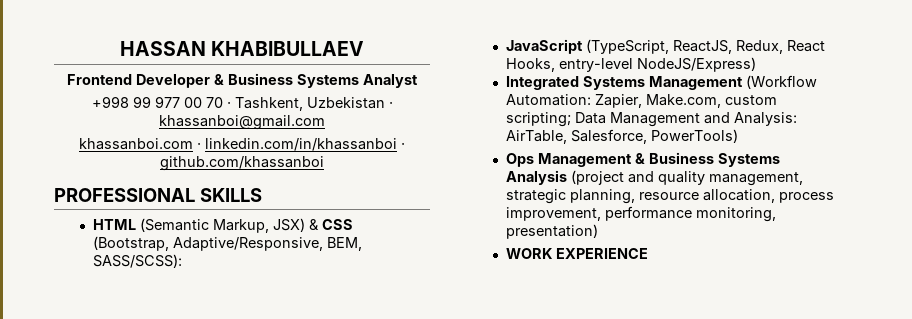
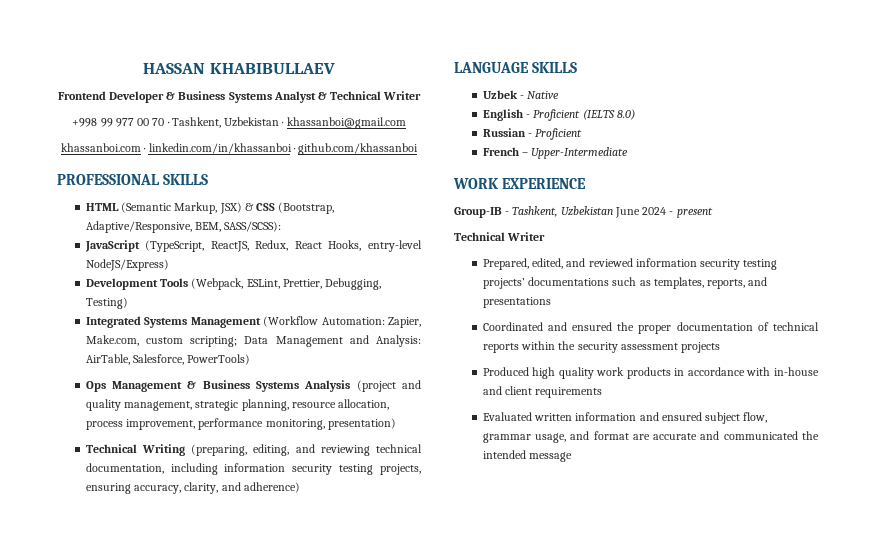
(418, 81) none -> [317,91,422,100] & Technical Writer
(756, 64) none -> [85,278,382,290] [85,297,128,309] // Development Tools (Webpack, ESLint, Prettier, Debugging, Testing)
[505,248,648,259] WORK EXPERIENCE -> [85,444,423,456] [85,463,421,475] [85,482,300,494] [454,62,578,73] [482,90,560,99] [482,109,635,121] [482,128,583,140] [482,147,629,159] [453,178,587,189] [454,206,713,218] [454,232,546,241] [482,258,778,270] [482,277,768,289] [482,297,551,308] [482,322,819,334] [482,341,721,353] [482,367,819,379] [482,386,603,398] [482,412,768,424] [482,431,819,443] [482,450,573,462] Technical Writing (preparing, editing, and reviewing technical documentation, including information security testing projects, ensuring accuracy, clarity, and adherence) // LANGUAGE SKILLS // Uzbek - Native // English - Proficient (IELTS 8.0) // Russian - Proficient // French – Upper-Intermediate // WORK EXPERIENCE // Group-IB - Tashkent, Uzbekistan June 2024 - present // Technical Writer // Prepared, edited, and reviewed information security testing projects’ documentations such as templates, reports, and presentations // Coordinated and ensured the proper documentation of technical reports within the security assessment projects // Produced high quality work products in accordance with in-house and client requirements // Evaluated written information and ensured subject flow, grammar usage, and format are accurate and communicated the intended message

